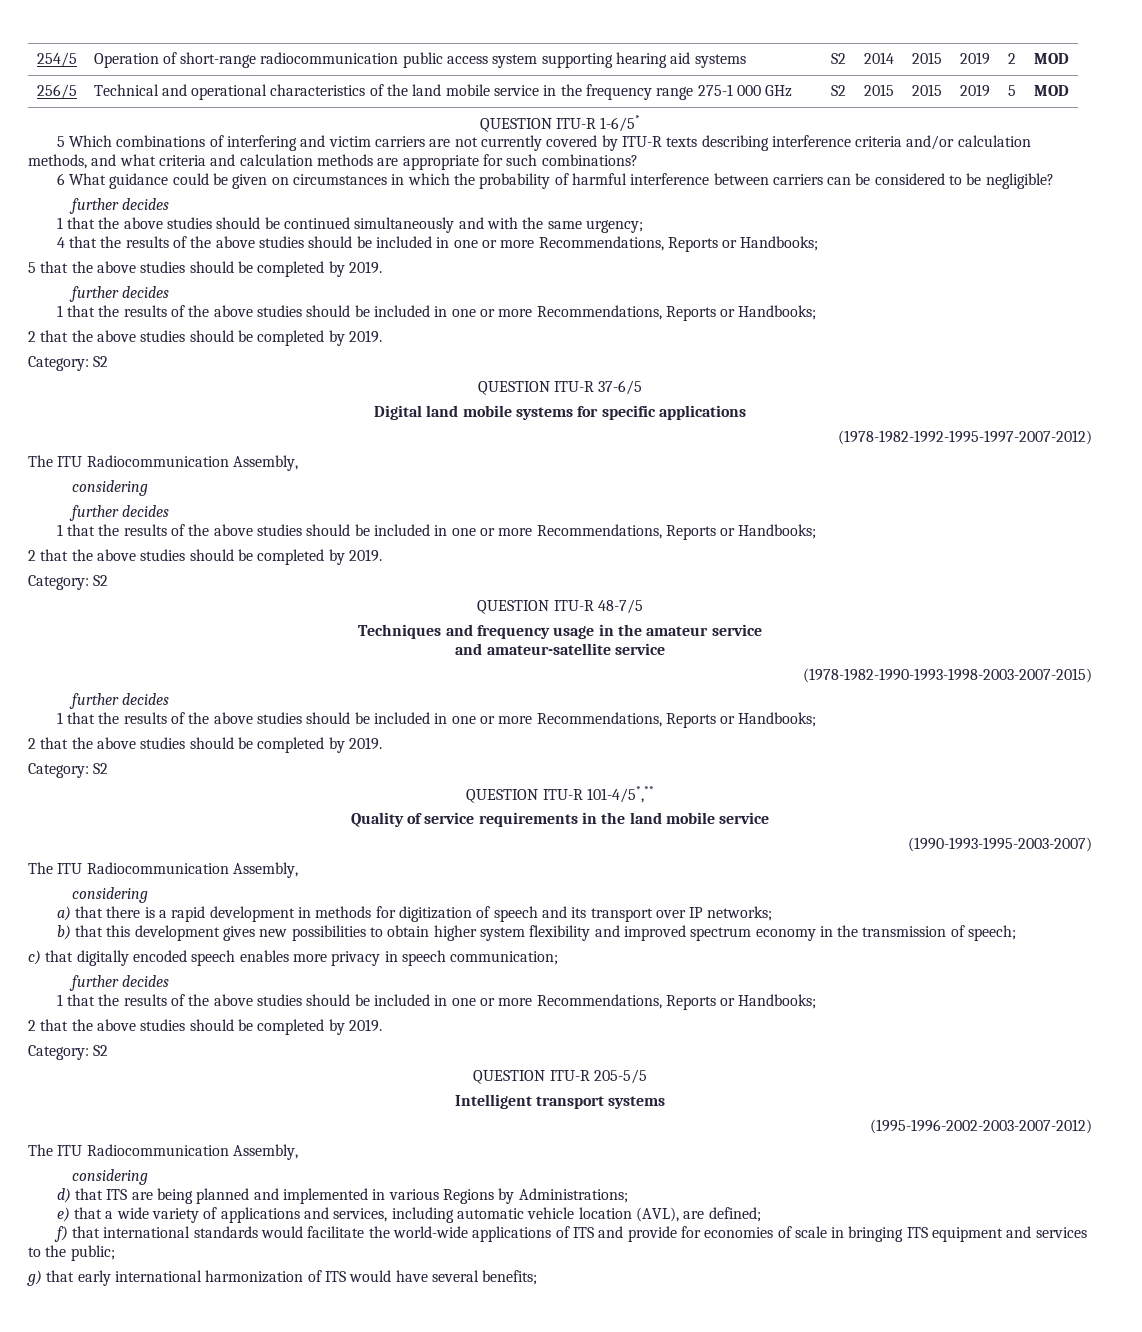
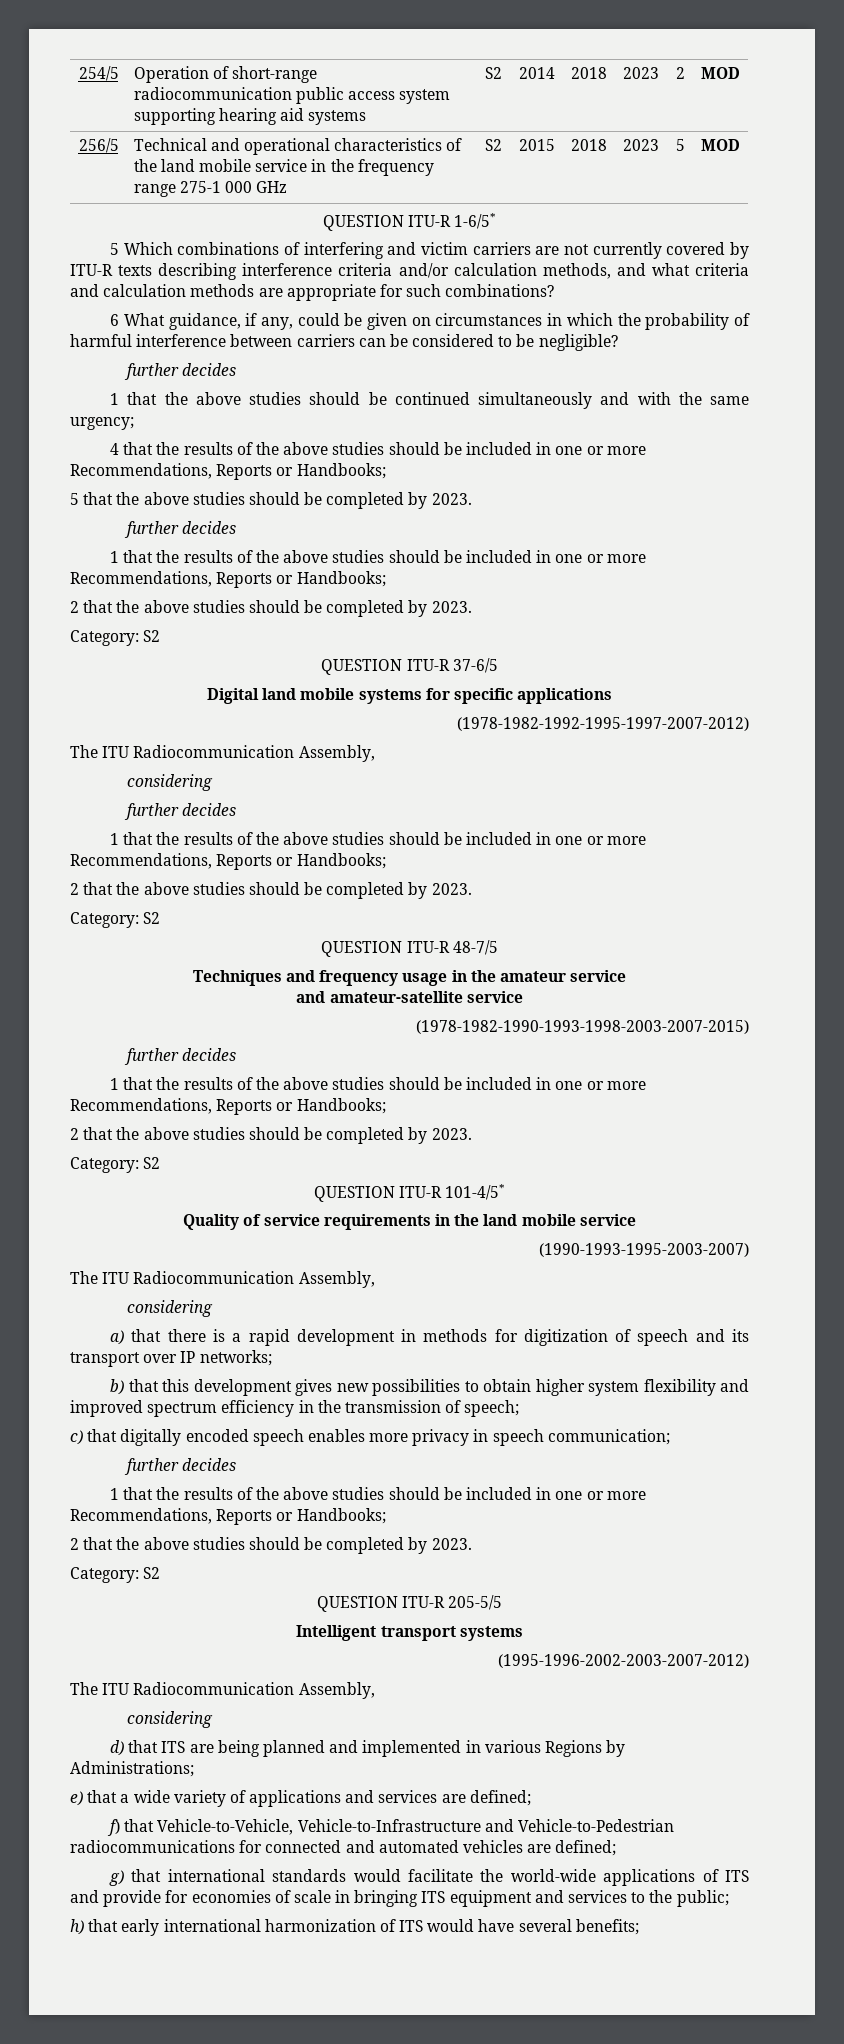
[911,52,942,64] [959,52,990,65] 2015 | 2019 -> [570,67,607,79] [623,67,659,79] 2018 | 2023
[911,84,942,96] [959,84,990,97] 2015 | 2019 -> [570,139,607,151] [623,139,659,151] 2018 | 2023
[109,173,169,189] guidance -> [168,313,293,330] guidance, if any,
[348,261,382,274] 2019. -> [431,493,472,505] 2023.
[348,330,382,343] 2019. -> [431,601,472,613] 2023.
[348,549,382,562] 2019. -> [431,883,472,895] 2023.
[348,737,382,750] [28,763,109,778] [466,786,654,803] 2019. // Category: S2 // QUESTION ITU-R 101-4/5*,** -> [431,1128,472,1140] [70,1157,161,1173] [313,1184,506,1202] 2023. // Category: S2 // QUESTION ITU-R 101-4/5*
[755,929,816,941] economy -> [221,1400,295,1417] efficiency
[348,1019,382,1032] 2019. -> [431,1538,472,1550] 2023.
[333,1207,761,1223] [53,1226,68,1242] services, including automatic vehicle location (AVL), are defined; // f) -> [378,1790,531,1806] [107,1819,675,1836] [70,1840,617,1856] [109,1870,125,1886] services are defined; // f) that Vehicle-to-Vehicle, Vehicle-to-Infrastructure and Vehicle-to-Pedestrian radiocommunications for connected and automated vehicles are defined; // g)
[27,1270,42,1286] g) -> [70,1919,84,1935] h)

